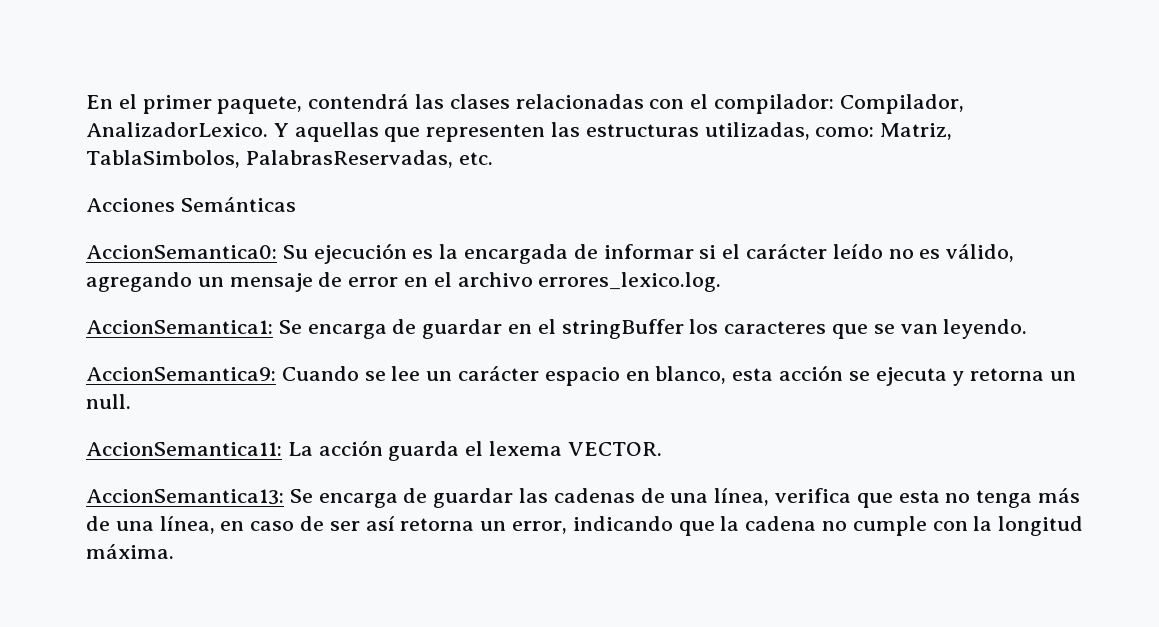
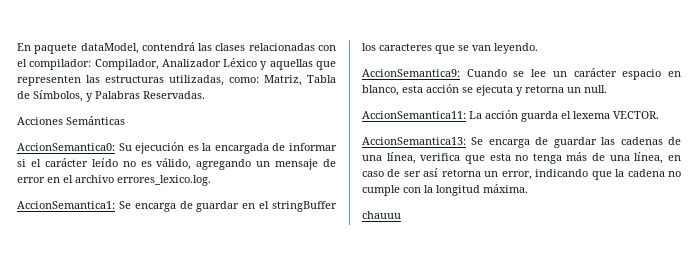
[118,94,303,114] el primer paquete, -> [34,43,139,54] paquete dataModel,
[86,122,289,137] AnalizadorLexico. Y -> [161,58,268,70] Analizador Léxico y
[86,150,493,168] TablaSimbolos, PalabrasReservadas, etc. -> [307,75,336,83] [17,90,205,102] Tabla de Símbolos, y Palabras Reservadas.
(174, 551) none -> [362,211,401,219] // chauuu

